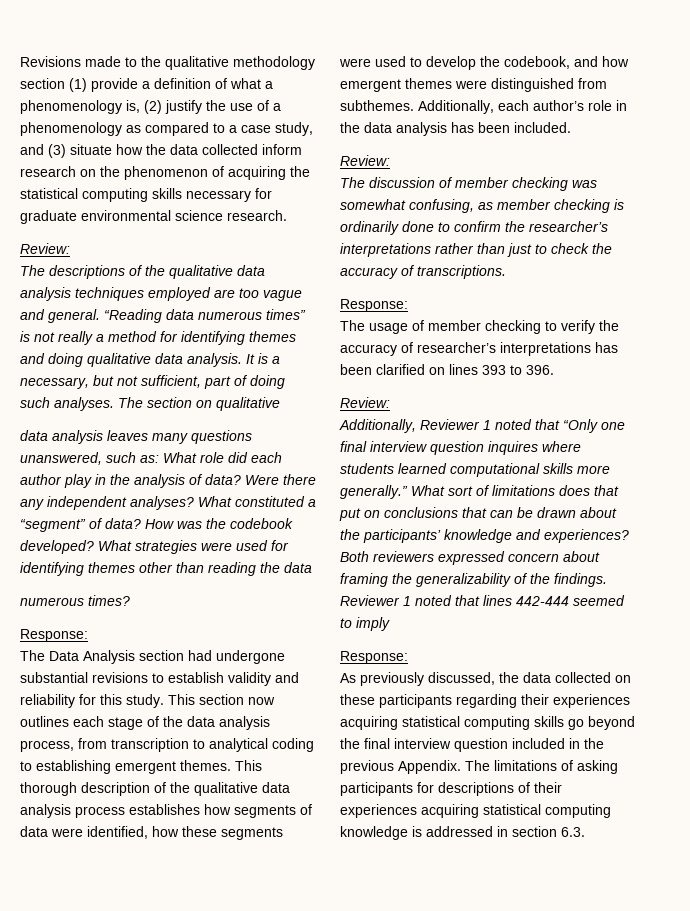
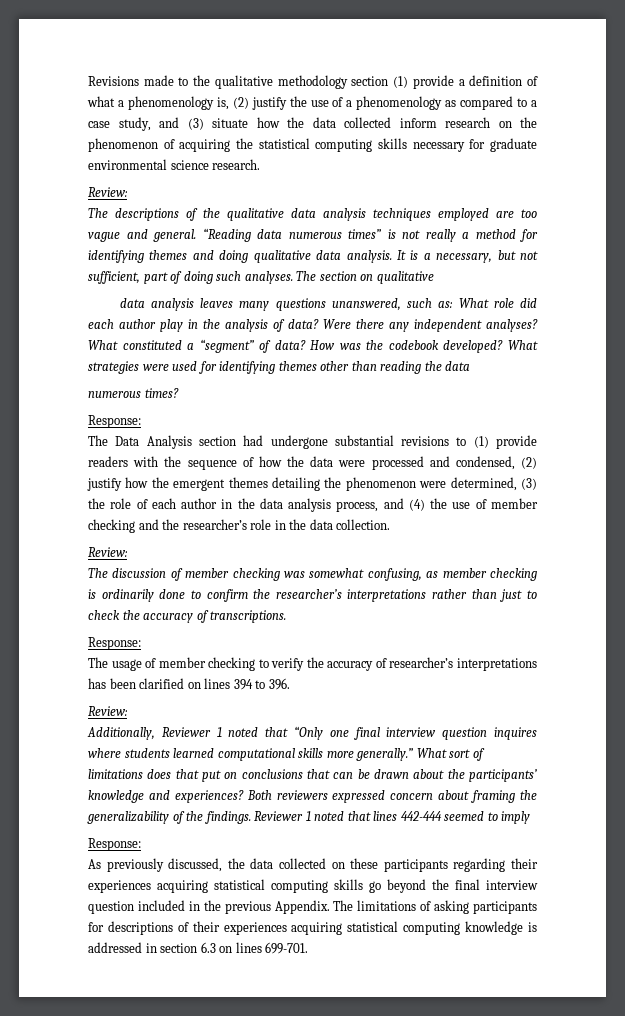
[168,672,299,686] [20,694,275,708] [20,716,270,730] [20,738,314,752] [20,760,262,774] [20,782,290,796] [20,804,312,818] [20,826,283,840] [339,56,629,70] [340,78,607,92] [340,100,627,114] [340,122,571,136] establish validity and reliability for this study. This section now outlines each stage of the data analysis process, from transcription to analytical coding to establishing emergent themes. This thorough description of the qualitative data analysis process establishes how segments of data were identified, how these segments were used to develop the codebook, and how emergent themes were distinguished from subthemes. Additionally, each author’s role in the data analysis has been included. -> [473,435,538,449] [88,456,537,470] [87,477,537,491] [88,498,538,512] [88,519,391,533] (1) provide readers with the sequence of how the data were processed and condensed, (2) justify how the emergent themes detailing the phenomenon were determined, (3) the role of each author in the data analysis process, and (4) the use of member checking and the researcher’s role in the data collection.
[482,365,506,375] 393 -> [233,679,253,690] 394
[561,827,585,837] 6.3. -> [200,942,309,954] 6.3 on lines 699-701.

